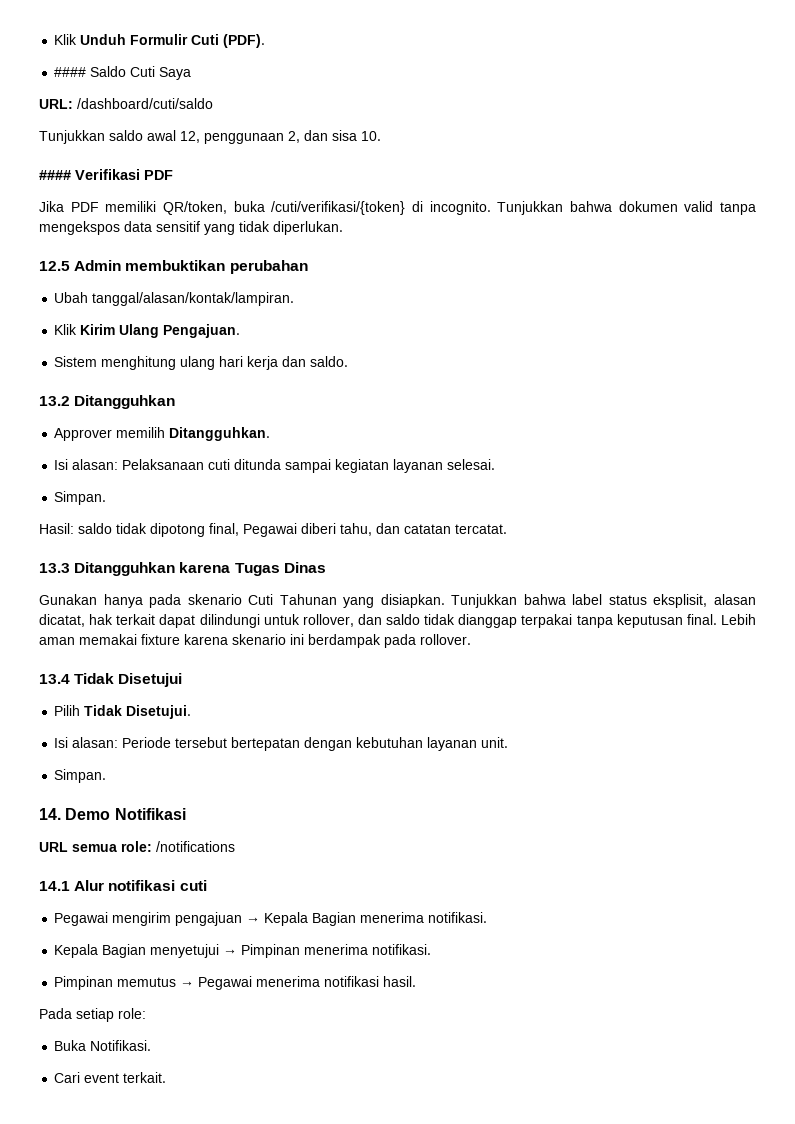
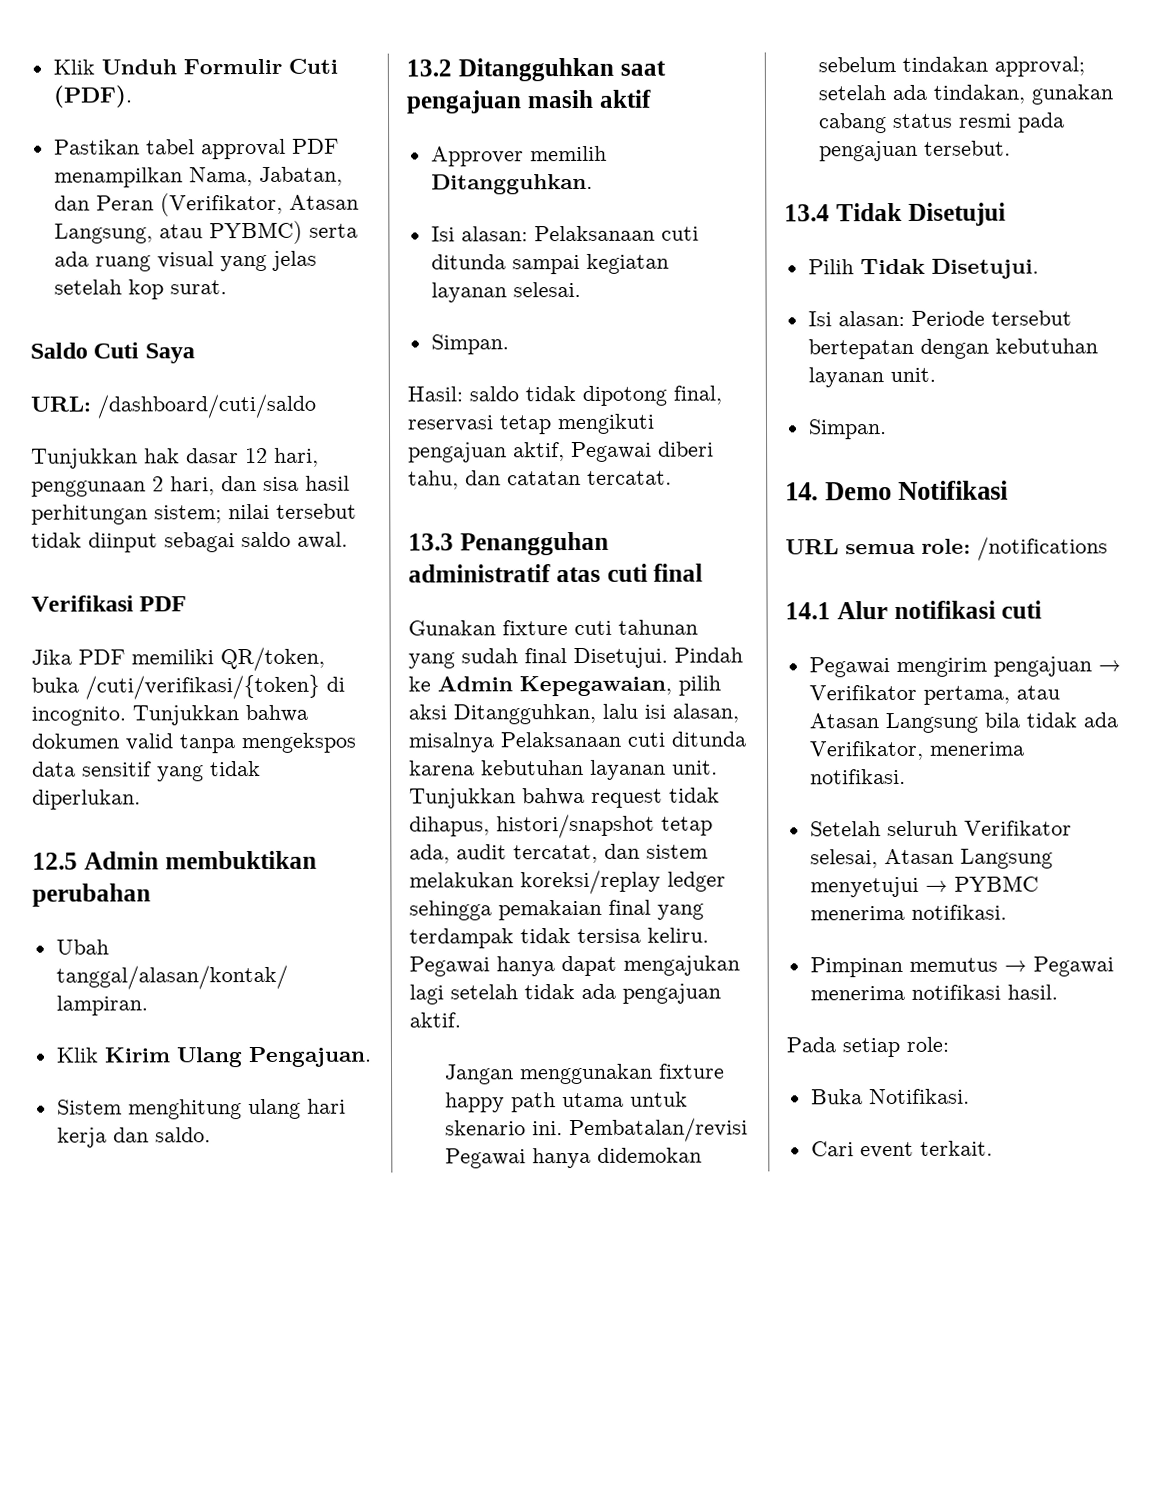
[54,67,87,77] #### -> [53,138,339,160] [53,166,343,188] [53,192,359,217] [53,220,358,245] [53,250,317,272] [53,279,227,300] Pastikan tabel approval PDF menampilkan Nama, Jabatan, dan Peran (Verifikator, Atasan Langsung, atau PYBMC) serta ada ruang visual yang jelas setelah kop surat. //
[109,130,381,144] [39,170,71,180] saldo awal 12, penggunaan 2, dan sisa 10. // #### -> [144,447,319,467] [31,475,350,497] [31,503,357,525] [31,531,348,553] hak dasar 12 hari, penggunaan 2 hari, dan sisa hasil perhitungan sistem; nilai tersebut tidak diinput sebagai saldo awal. //
(176, 402) none -> [619,60,666,76] [406,89,651,114] saat pengajuan masih aktif
(239, 529) none -> [407,413,655,435] [408,442,565,463] reservasi tetap mengikuti pengajuan aktif,
[74,562,326,576] [39,594,757,608] [39,614,756,628] [39,634,471,648] Ditangguhkan karena Tugas Dinas // Gunakan hanya pada skenario Cuti Tahunan yang disiapkan. Tunjukkan bahwa label status eksplisit, alasan dicatat, hak terkait dapat dilindungi untuk rollover, dan saldo tidak dianggap terpakai tanpa keputusan final. Lebih aman memakai fixture karena skenario ini berdampak pada rollover. -> [459,531,609,556] [408,563,704,583] [408,619,698,636] [408,647,743,669] [408,675,721,697] [408,703,739,725] [408,731,746,753] [409,759,718,780] [409,787,720,809] [409,813,713,839] [409,843,708,864] [409,869,726,895] [409,899,704,921] [409,927,709,949] [409,955,740,977] [409,983,721,1005] [409,1012,461,1028] [444,1063,726,1085] [445,1091,689,1113] [445,1117,749,1143] [445,1147,703,1169] [818,56,1086,77] [818,84,1114,105] [819,112,1066,134] [819,140,1012,162] Penangguhan administratif atas cuti final // Gunakan fixture cuti tahunan yang sudah final Disetujui. Pindah ke Admin Kepegawaian, pilih aksi Ditangguhkan, lalu isi alasan, misalnya Pelaksanaan cuti ditunda karena kebutuhan layanan unit. Tunjukkan bahwa request tidak dihapus, histori/snapshot tetap ada, audit tercatat, dan sistem melakukan koreksi/replay ledger sehingga pemakaian final yang terdampak tidak tersisa keliru. Pegawai hanya dapat mengajukan lagi setelah tidak ada pengajuan aktif. // Jangan menggunakan fixture happy path utama untuk skenario ini. Pembatalan/revisi Pegawai hanya didemokan sebelum tindakan approval; setelah ada tindakan, gunakan cabang status resmi pada pengajuan tersebut.
[264,912,488,926] [54,944,147,958] Kepala Bagian menerima notifikasi. // Kepala Bagian -> [808,684,1060,705] [808,712,1118,734] [808,740,1025,761] [809,768,906,785] [809,820,1072,837] [809,848,1053,869] Verifikator pertama, atau Atasan Langsung bila tidak ada Verifikator, menerima notifikasi. // Setelah seluruh Verifikator selesai, Atasan Langsung
[241,944,301,958] Pimpinan -> [953,875,1039,892] PYBMC

